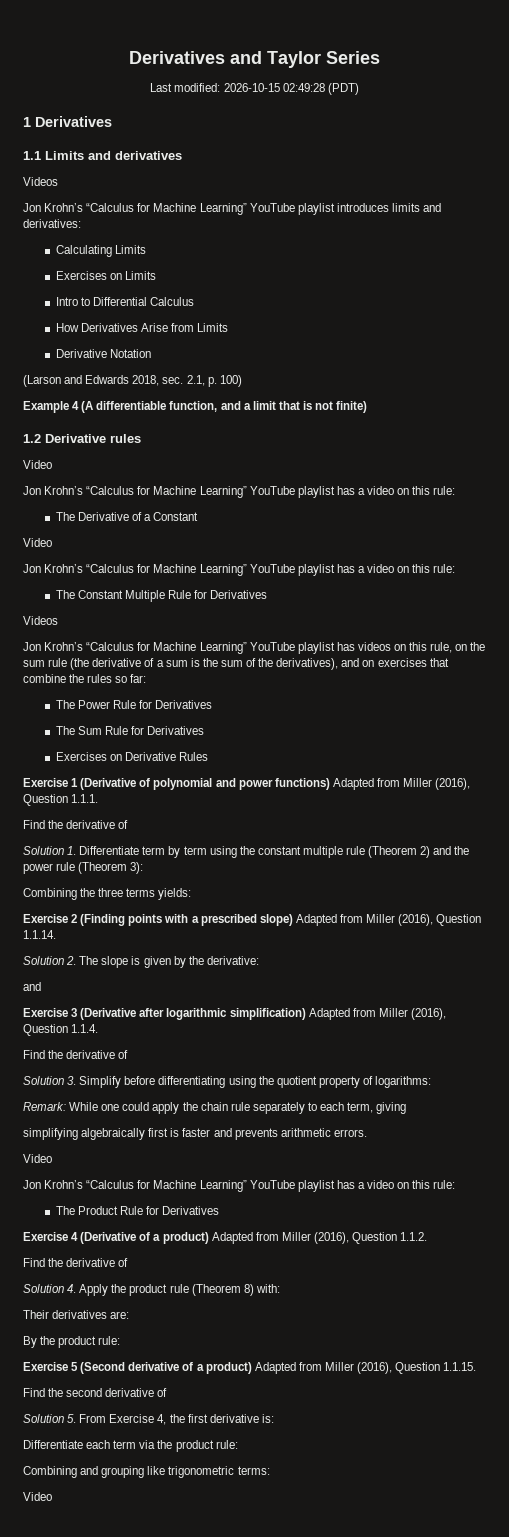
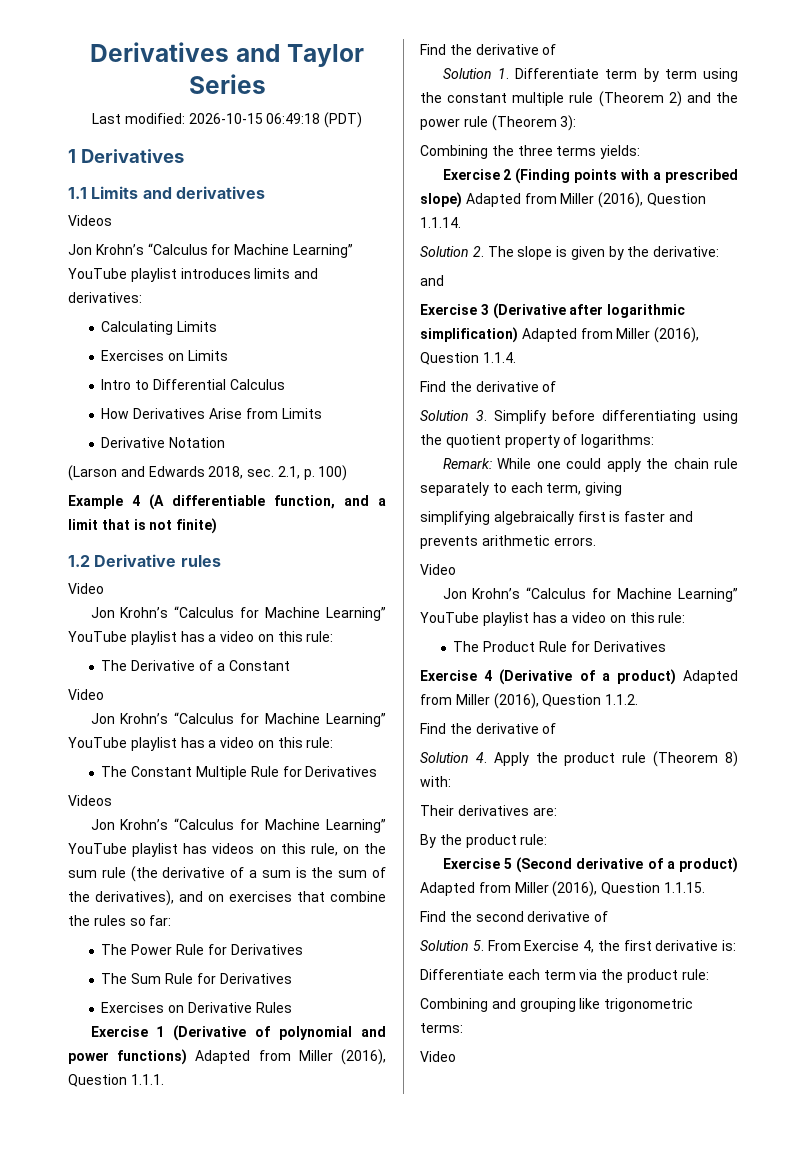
[282,83,325,92] 02:49:28 -> [266,113,321,124] 06:49:18

